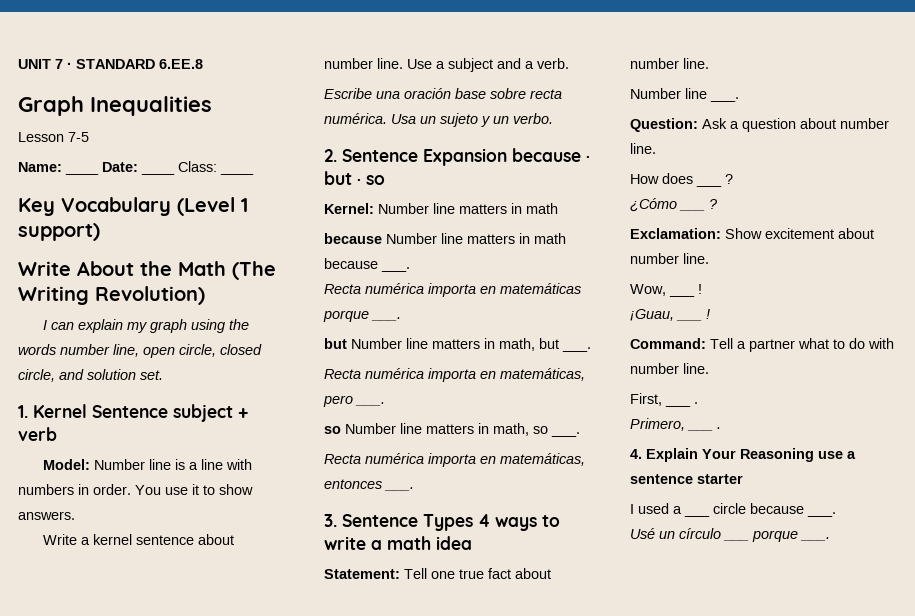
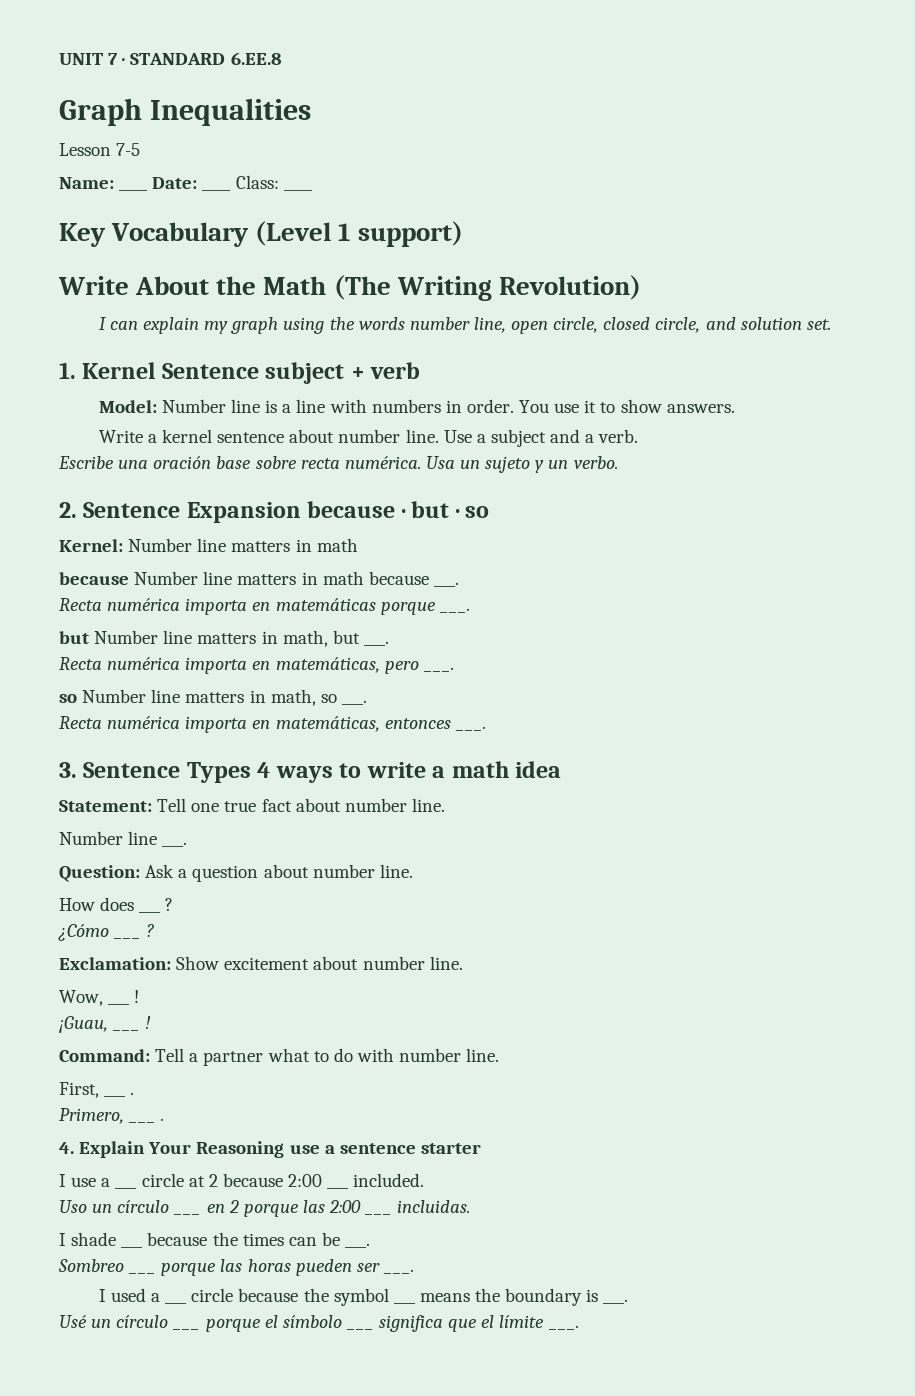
(743, 479) none -> [59,1174,111,1187] [115,1187,138,1189] [141,1173,323,1187] [327,1187,350,1189] [353,1173,425,1187] [59,1200,170,1213] [173,1213,202,1215] [206,1200,362,1217] [364,1213,393,1215] [397,1200,471,1213] [59,1232,117,1246] [121,1246,144,1248] [147,1232,371,1248] [58,1259,124,1272] [128,1259,414,1276] // I use a ___ circle at 2 because 2:00 ___ included. // Uso un círculo ___ en 2 porque las 2:00 ___ incluidas. // I shade ___ because the times can be ___. // Sombreo ___ porque las horas pueden ser ___.
(804, 508) none -> [303,1288,416,1306] [419,1288,599,1306] the symbol ___ means the boundary is
(798, 536) none -> [264,1315,342,1328] [345,1315,545,1332] el símbolo ___ significa que el límite

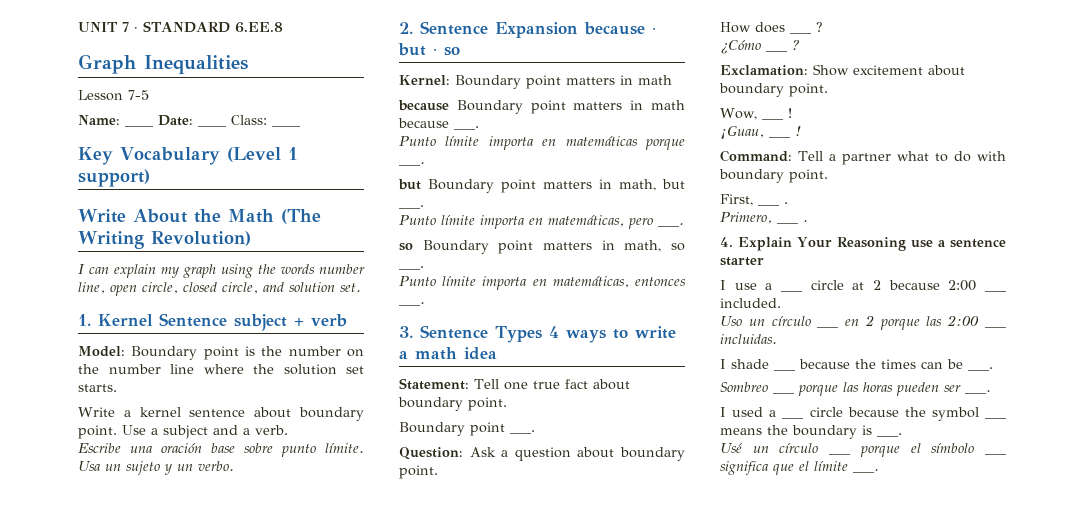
[161,399,735,413] Number line is a line with numbers in order. You use it to show answers. -> [131,346,365,360] [78,364,364,375] [78,384,117,392] Boundary point is the number on the number line where the solution set starts.
[338,429,439,443] number line. -> [299,407,364,421] [78,425,117,439] boundary point.
[300,456,421,469] recta numérica. -> [281,443,364,457] punto límite.
[128,538,227,552] Number line -> [455,75,561,89] Boundary point
[134,571,233,585] Number line -> [456,100,566,114] Boundary point
[59,598,181,611] Recta numérica -> [399,136,480,146] Punto límite
[94,630,193,644] Number line -> [428,179,536,193] Boundary point
[59,657,181,670] Recta numérica -> [399,215,475,225] Punto límite
[82,689,181,703] Number line -> [422,240,534,254] Boundary point
[59,716,181,729] Recta numérica -> [399,276,477,286] Punto límite
[344,798,445,812] [59,831,158,845] number line. // Number line -> [398,397,507,411] [399,422,505,436] boundary point. // Boundary point
[312,864,413,878] number line. -> [620,447,685,461] [399,465,438,479] boundary point.
[362,956,463,970] number line. -> [719,83,828,97] boundary point.
[399,1048,500,1062] number line. -> [719,169,828,183] boundary point.

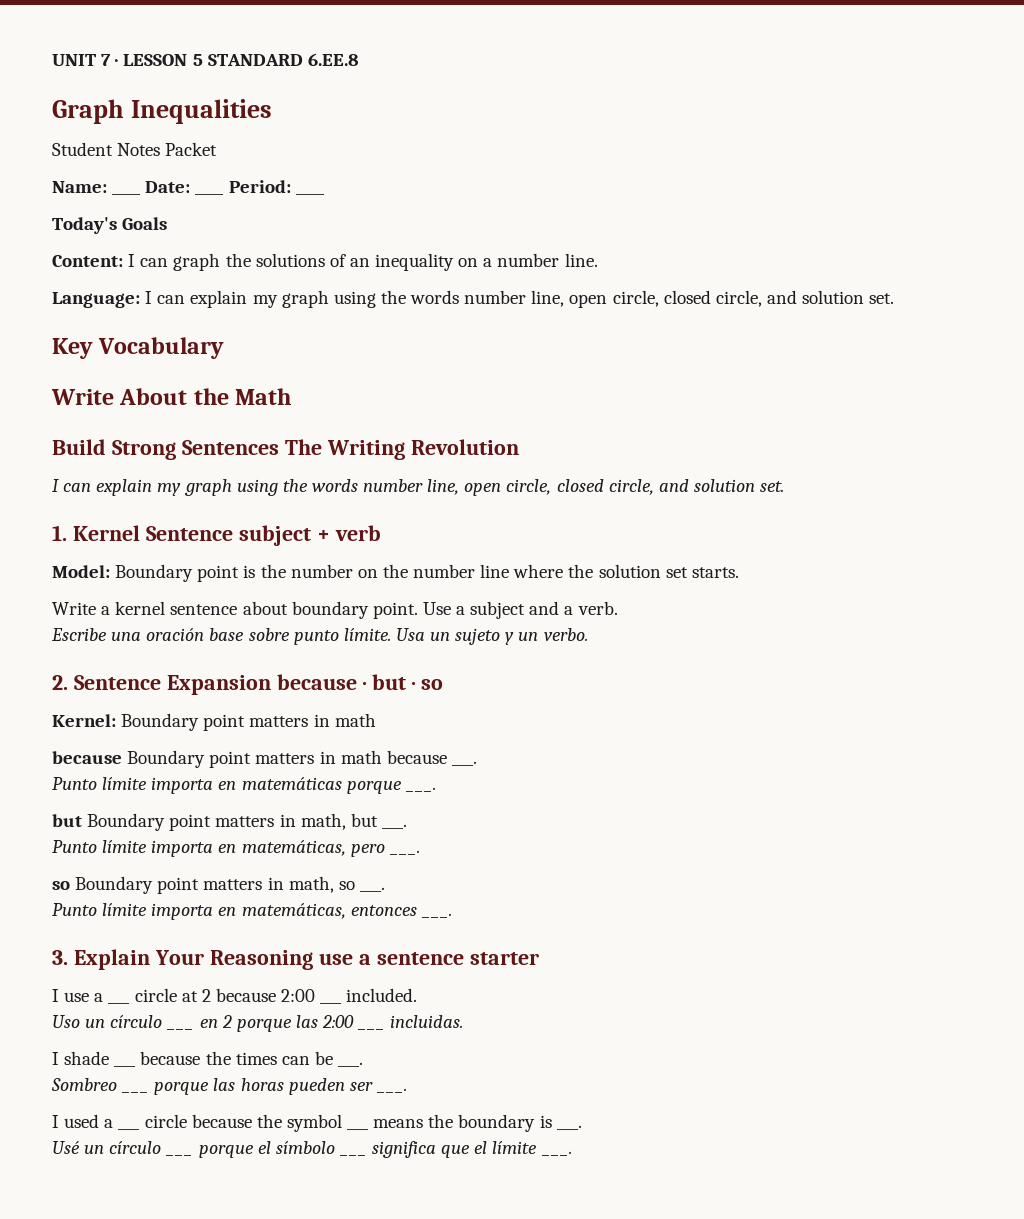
(138, 29) none -> [123,54,203,66] LESSON 5
[78,90,149,101] Lesson 7-5 -> [52,142,218,156] Student Notes Packet
[231,115,267,125] [272,125,300,127] Class: ____ -> [228,180,291,193] [295,193,325,195] [52,217,168,234] [52,253,598,271] [52,290,895,308] Period: ____ // Today's Goals // Content: I can graph the solutions of an inequality on a number line. // Language: I can explain my graph using the words number line, open circle, closed circle, and solution set.
[226,147,298,162] [78,169,150,187] (Level 1 support) -> (225, 348) none
[280,209,321,224] [78,231,251,249] (The Writing Revolution) -> [52,439,519,460] // Build Strong Sentences The Writing Revolution
[420,325,676,343] [399,347,497,360] [399,378,630,390] [398,397,507,411] [399,422,535,436] [399,447,685,461] [399,465,438,479] [720,22,811,34] [816,22,823,32] [720,40,788,54] [792,40,800,50] [720,64,965,76] [719,83,828,97] [720,108,783,120] [787,108,792,118] [720,126,791,139] [795,126,802,136] [720,150,1006,165] [719,169,828,183] [720,194,779,206] [784,202,788,204] [720,212,799,224] [803,220,808,222] [720,237,733,247] Sentence Types 4 ways to write a math idea // Statement: Tell one true fact about boundary point. // Boundary point ___. // Question: Ask a question about boundary point. // How does ___ ? // ¿Cómo ___ ? // Exclamation: Show excitement about boundary point. // Wow, ___ ! // ¡Guau, ___ ! // Command: Tell a partner what to do with boundary point. // First, ___ . // Primero, ___ . // 4. -> (68, 957) none

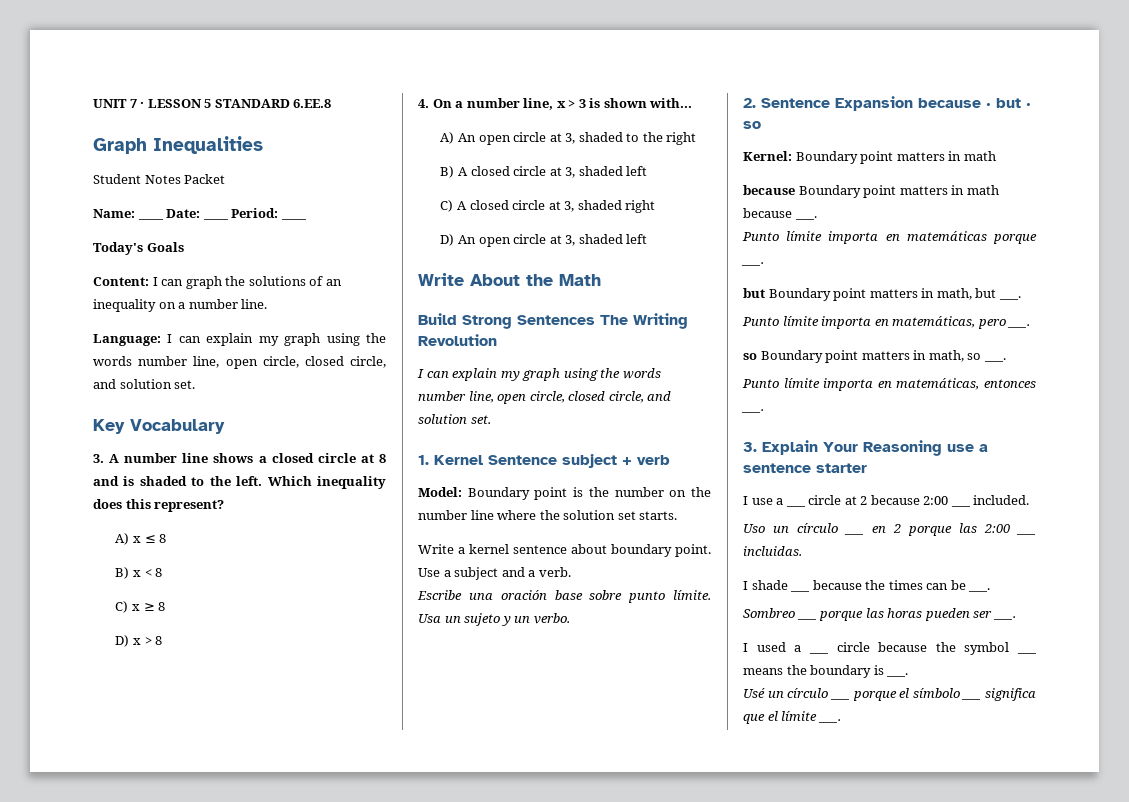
(225, 348) none -> [93,453,386,463] [93,476,386,489] [93,499,225,512] [115,533,167,545] [115,567,163,579] [115,601,166,613] [115,635,163,647] [418,98,693,110] [440,132,697,145] [440,166,648,178] [440,200,656,213] [440,234,648,247] // 3. A number line shows a closed circle at 8 and is shaded to the left. Which inequality does this represent? // A) x ≤ 8 // B) x < 8 // C) x ≥ 8 // D) x > 8 // 4. On a number line, x > 3 is shown with... // A) An open circle at 3, shaded to the right // B) A closed circle at 3, shaded left // C) A closed circle at 3, shaded right // D) An open circle at 3, shaded left

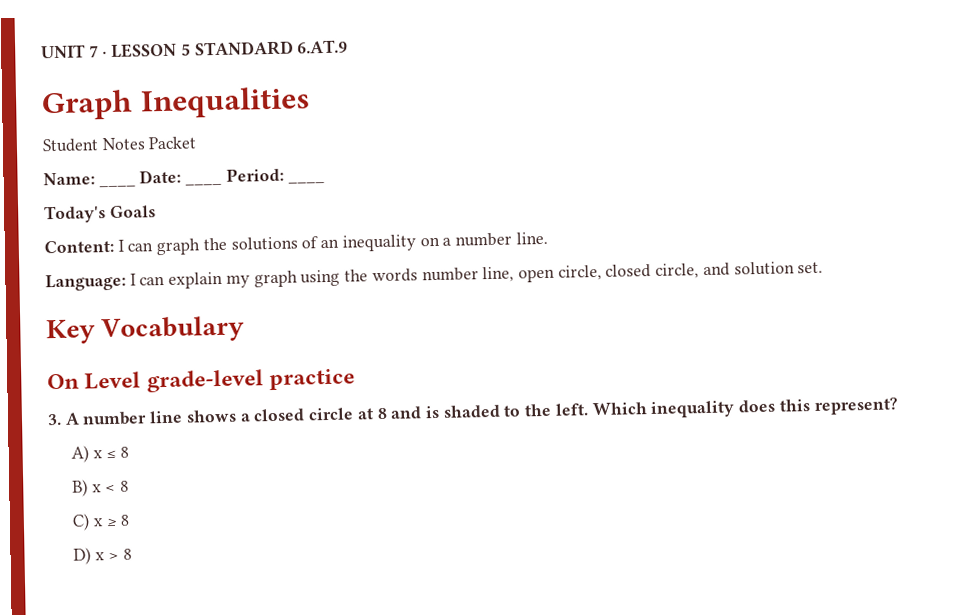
[293,99,332,108] 6.EE.8 -> [297,39,349,54] 6.AT.9
(225, 426) none -> [47,368,356,393] // On Level grade-level practice
[418,98,693,110] [440,132,697,145] [440,166,648,178] [440,200,656,213] [440,234,648,247] [418,273,601,286] [418,313,688,329] [418,334,497,346] [417,368,661,381] [418,391,672,404] [418,414,491,424] [418,454,670,468] [418,487,711,500] [418,510,678,520] [418,544,711,557] [418,567,571,580] [417,590,711,603] [418,613,570,626] [743,96,1031,111] [743,121,761,129] [743,151,996,164] [743,185,999,198] [743,208,817,220] [742,231,1037,244] [741,262,764,266] [743,288,1021,301] [742,316,1031,329] [743,350,1006,363] [742,378,1036,391] [741,409,764,413] [743,440,988,456] [743,463,867,473] [743,496,784,505] [785,505,806,507] [808,495,949,505] [950,505,971,507] [973,495,1030,505] [743,523,838,533] [844,533,864,535] [872,523,1010,536] [1016,533,1036,535] [743,546,802,556] [743,580,788,590] [790,590,811,592] [812,580,991,592] [743,608,795,618] [796,608,1016,621] [743,642,802,652] [808,652,829,654] [836,642,1037,655] [743,665,909,678] [743,688,829,698] [829,688,960,701] [961,688,1036,701] [743,711,841,724] // 4. On a number line, x > 3 is shown with... // A) An open circle at 3, shaded to the right // B) A closed circle at 3, shaded left // C) A closed circle at 3, shaded right // D) An open circle at 3, shaded left // Write About the Math // Build Strong Sentences The Writing Revolution // I can explain my graph using the words number line, open circle, closed circle, and solution set. // 1. Kernel Sentence subject + verb // Model: Boundary point is the number on the number line where the solution set starts. // Write a kernel sentence about boundary point. Use a subject and a verb. // Escribe una oración base sobre punto límite. Usa un sujeto y un verbo. // 2. Sentence Expansion because · but · so // Kernel: Boundary point matters in math // because Boundary point matters in math because ___. // Punto límite importa en matemáticas porque ___. // but Boundary point matters in math, but ___. // Punto límite importa en matemáticas, pero ___. // so Boundary point matters in math, so ___. // Punto límite importa en matemáticas, entonces ___. // 3. Explain Your Reasoning use a sentence starter // I use a ___ circle at 2 because 2:00 ___ included. // Uso un círculo ___ en 2 porque las 2:00 ___ incluidas. // I shade ___ because the times can be ___. // Sombreo ___ porque las horas pueden ser ___. // I used a ___ circle because the symbol ___ means the boundary is ___. // Usé un círculo ___ porque el símbolo ___ significa que el límite ___. -> (133, 554) none

